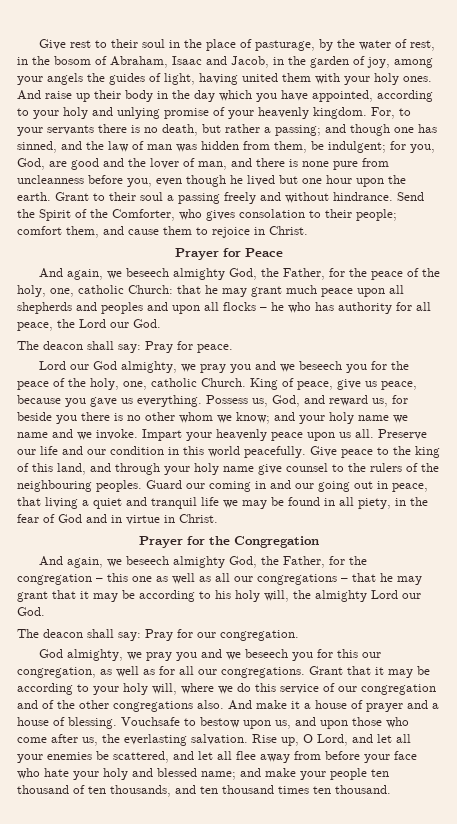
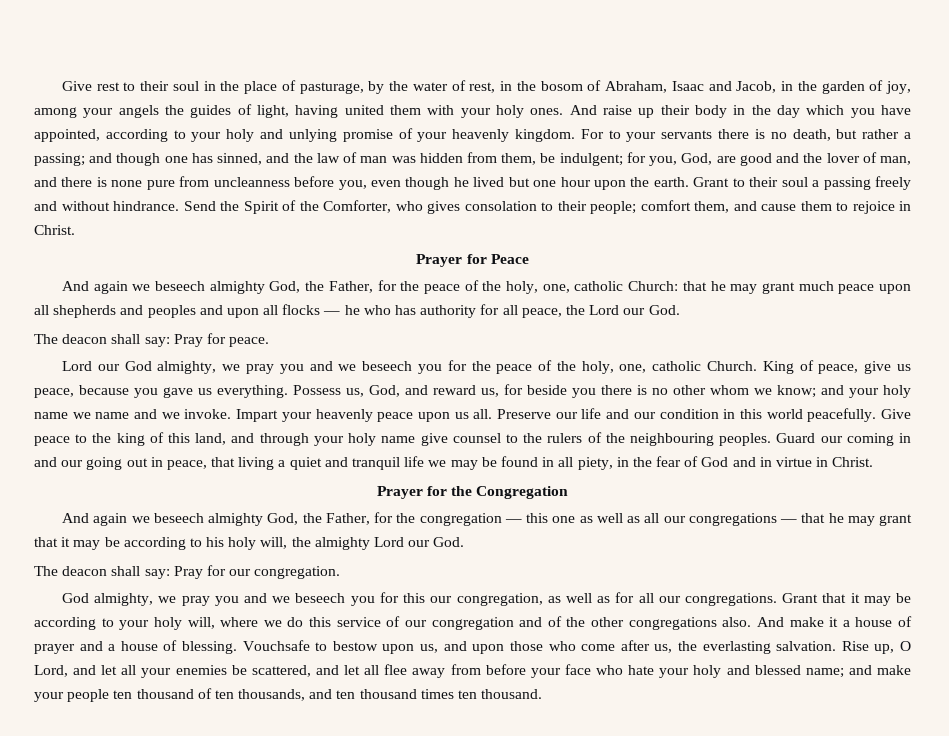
[371,107,395,119] For, -> [580,129,604,139] For
[66,269,103,280] again, -> [93,281,128,294] again
[260,307,267,311] – -> [323,311,341,315] —
[66,557,103,568] again, -> [93,513,128,526] again
[96,578,103,582] – -> [504,519,522,523] —
[341,578,348,582] – -> [780,519,798,523] —

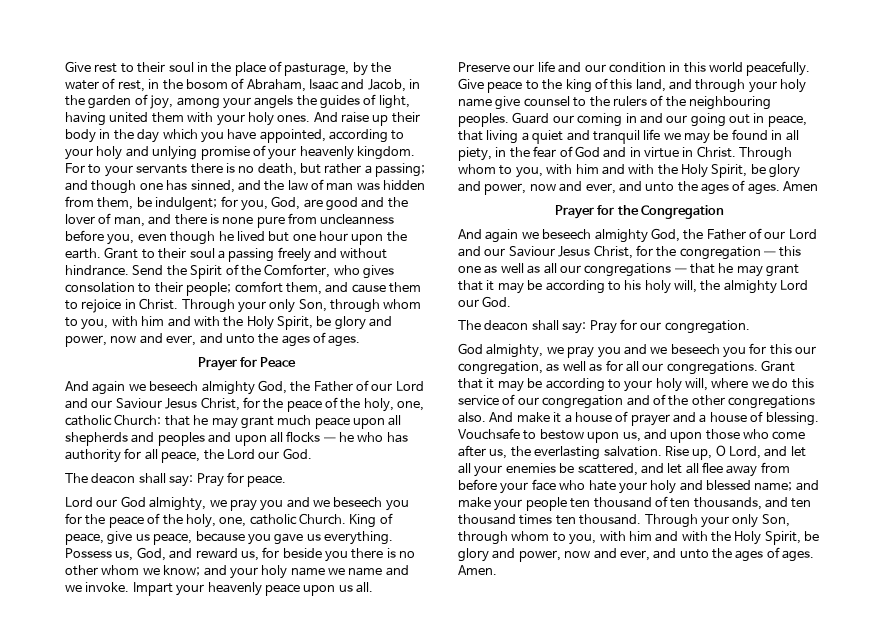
(75, 230) none -> [181,299,422,313] [65,316,393,330] [65,332,361,347] Through your only Son, through whom to you, with him and with the Holy Spirit, be glory and power, now and ever, and unto the ages of ages.
[328,281,373,293] Father, -> [313,380,424,392] [65,397,240,411] Father of our Lord and our Saviour Jesus Christ,
(874, 462) none -> [739,147,793,161] [458,164,801,178] [458,180,819,195] Through whom to you, with him and with the Holy Spirit, be glory and power, now and ever, and unto the ages of ages. Amen
[325,513,370,525] Father, -> [706,228,817,240] [458,245,633,259] Father of our Lord and our Saviour Jesus Christ,
(543, 694) none -> [644,514,790,528] [458,531,820,545] [458,547,815,562] [458,565,497,575] Through your only Son, through whom to you, with him and with the Holy Spirit, be glory and power, now and ever, and unto the ages of ages. Amen.

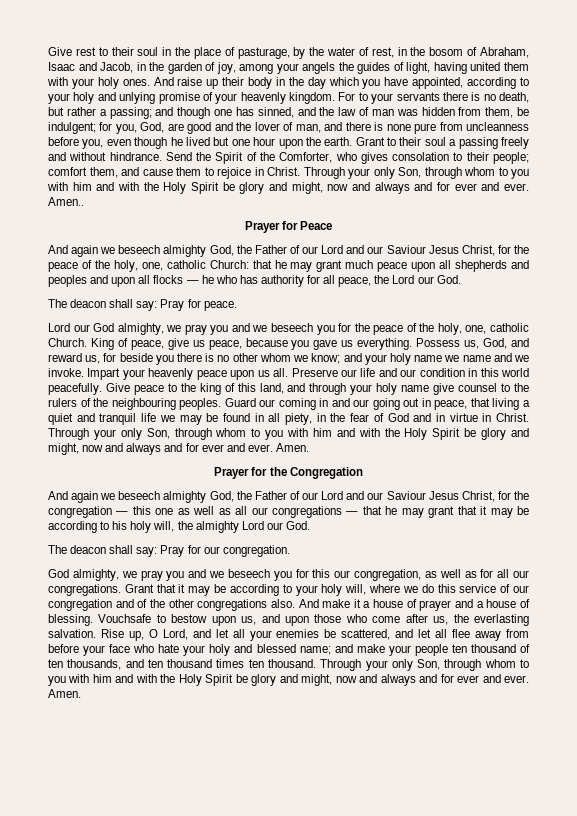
[81,316,393,330] [65,332,361,347] you, with him and with the Holy Spirit, be glory and power, now and ever, and unto the ages of ages. -> [511,169,529,179] [47,182,530,194] [48,197,84,206] you with him and with the Holy Spirit be glory and might, now and always and for ever and ever. Amen..
[458,164,801,178] [458,180,819,195] whom to you, with him and with the Holy Spirit, be glory and power, now and ever, and unto the ages of ages. Amen -> [93,428,529,440] [48,443,309,455] your only Son, through whom to you with him and with the Holy Spirit be glory and might, now and always and for ever and ever. Amen.
[569,531,820,545] [458,547,815,562] you, with him and with the Holy Spirit, be glory and power, now and ever, and unto the ages of ages. -> [48,674,529,686] you with him and with the Holy Spirit be glory and might, now and always and for ever and ever.

